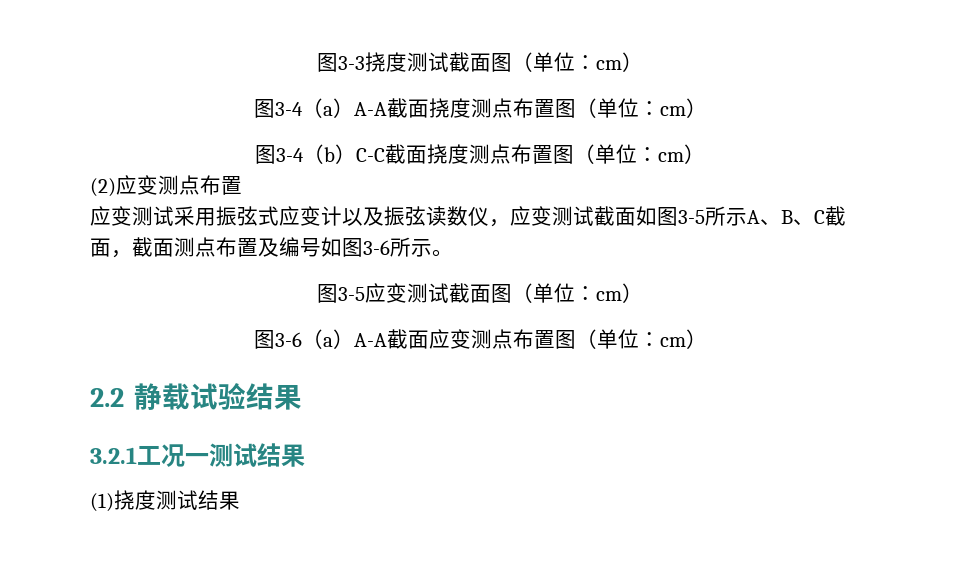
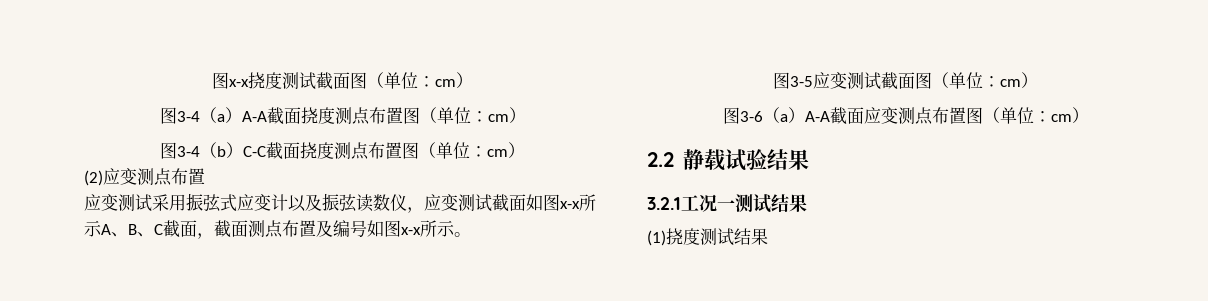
[317,53,365,72] 图3-3 -> [212,72,249,89] 图x-x
[678,210,705,224] 3-5 -> [560,201,580,209] x-x
[363,240,390,255] 3-6 -> [401,227,421,235] x-x

